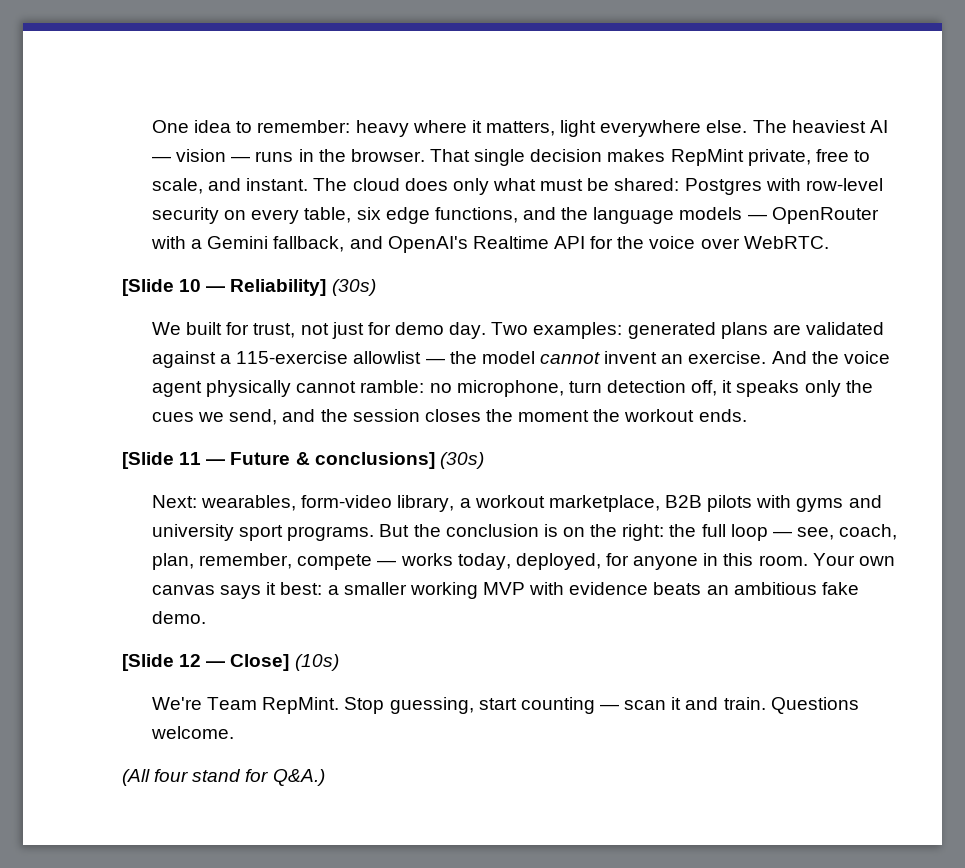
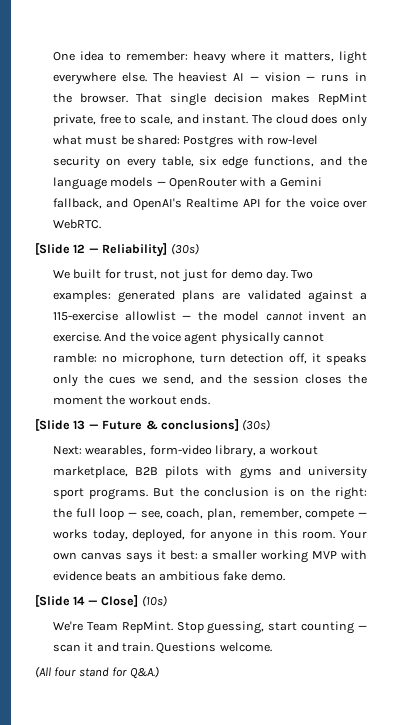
[179,279,202,292] 10 -> [73,244,86,253] 12
[179,452,202,465] 11 -> [73,420,86,430] 13
[179,654,202,667] 12 -> [73,596,86,605] 14

